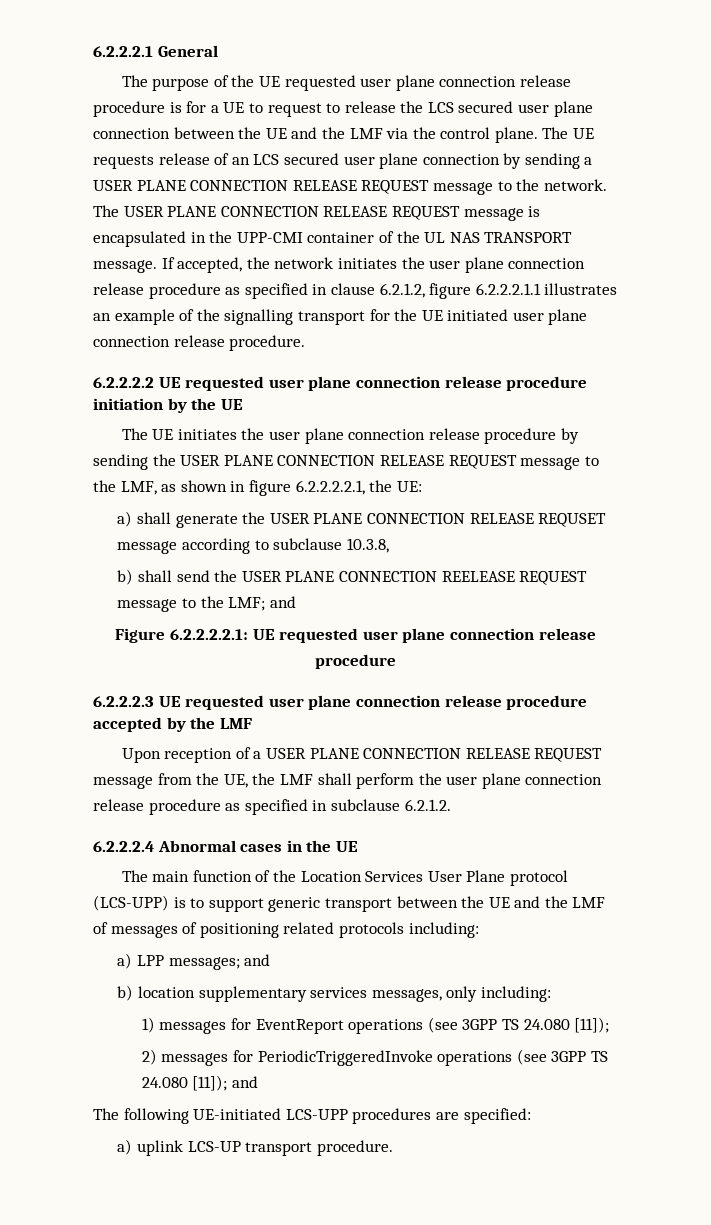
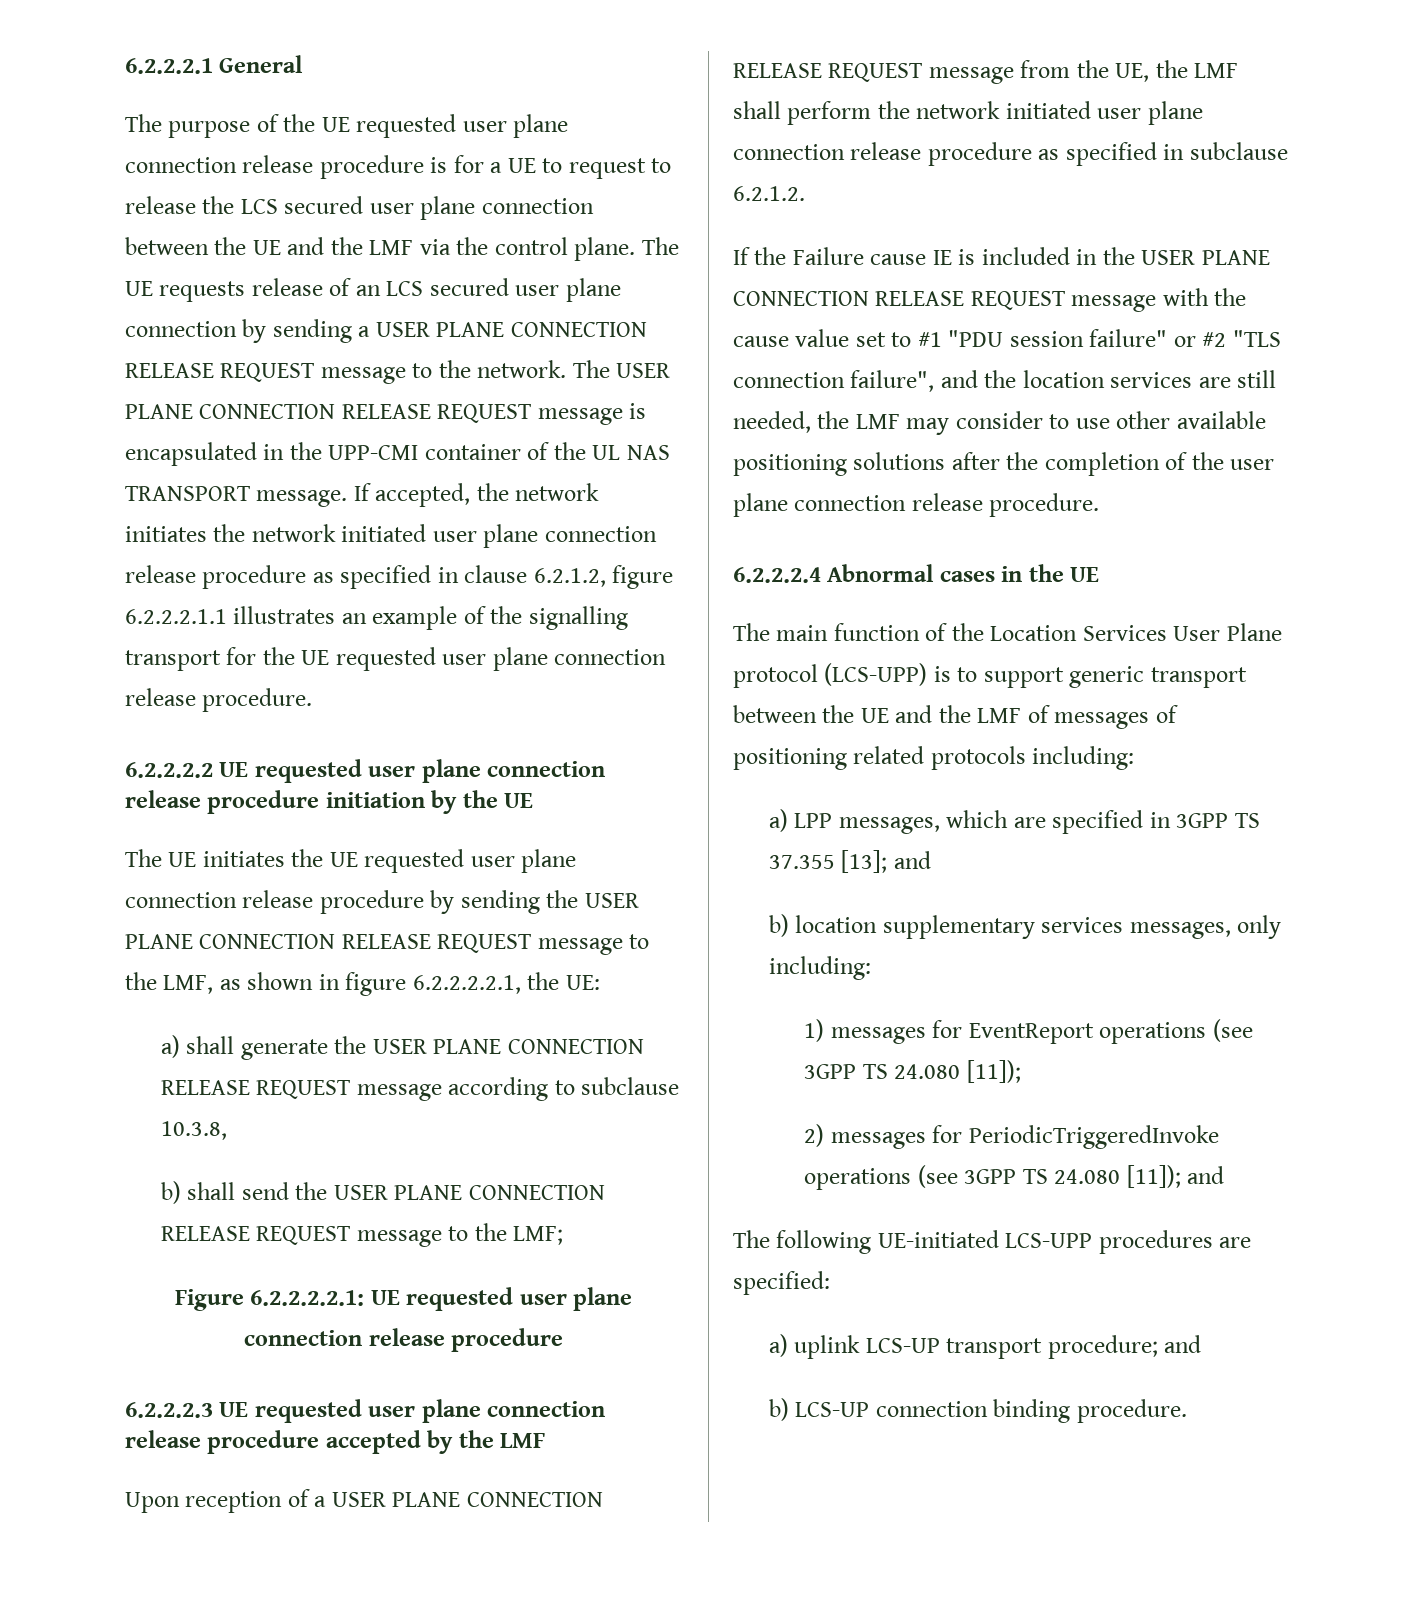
(425, 263) none -> [251,524,427,542] network initiated
[447,309,509,321] initiated -> [335,647,436,671] requested
(265, 434) none -> [329,849,465,873] UE requested
[538,513,607,527] REQUSET -> [256,1080,351,1099] REQUEST
[441,571,515,582] REELEASE -> [160,1226,250,1241] RELEASE
[269,596,296,608] and -> (564, 1235) none
(442, 779) none -> [916,101,1091,119] network initiated
(451, 805) none -> [733,247,1270,265] [733,288,1247,312] [733,329,1281,347] [733,370,1277,392] [733,411,1266,435] [733,452,1275,476] [733,493,1100,517] // If the Failure cause IE is included in the USER PLANE CONNECTION RELEASE REQUEST message with the cause value set to #1 "PDU session failure" or #2 "TLS connection failure", and the location services are still needed, the LMF may consider to use other available positioning solutions after the completion of the user plane connection release procedure.
[168,957,240,970] messages; -> [838,810,1260,834] [768,850,888,873] messages, which are specified in 3GPP TS 37.355 [13];
(313, 1149) none -> [1047,1335,1202,1359] [768,1398,1071,1423] procedure; and // b) LCS-UP connection binding

